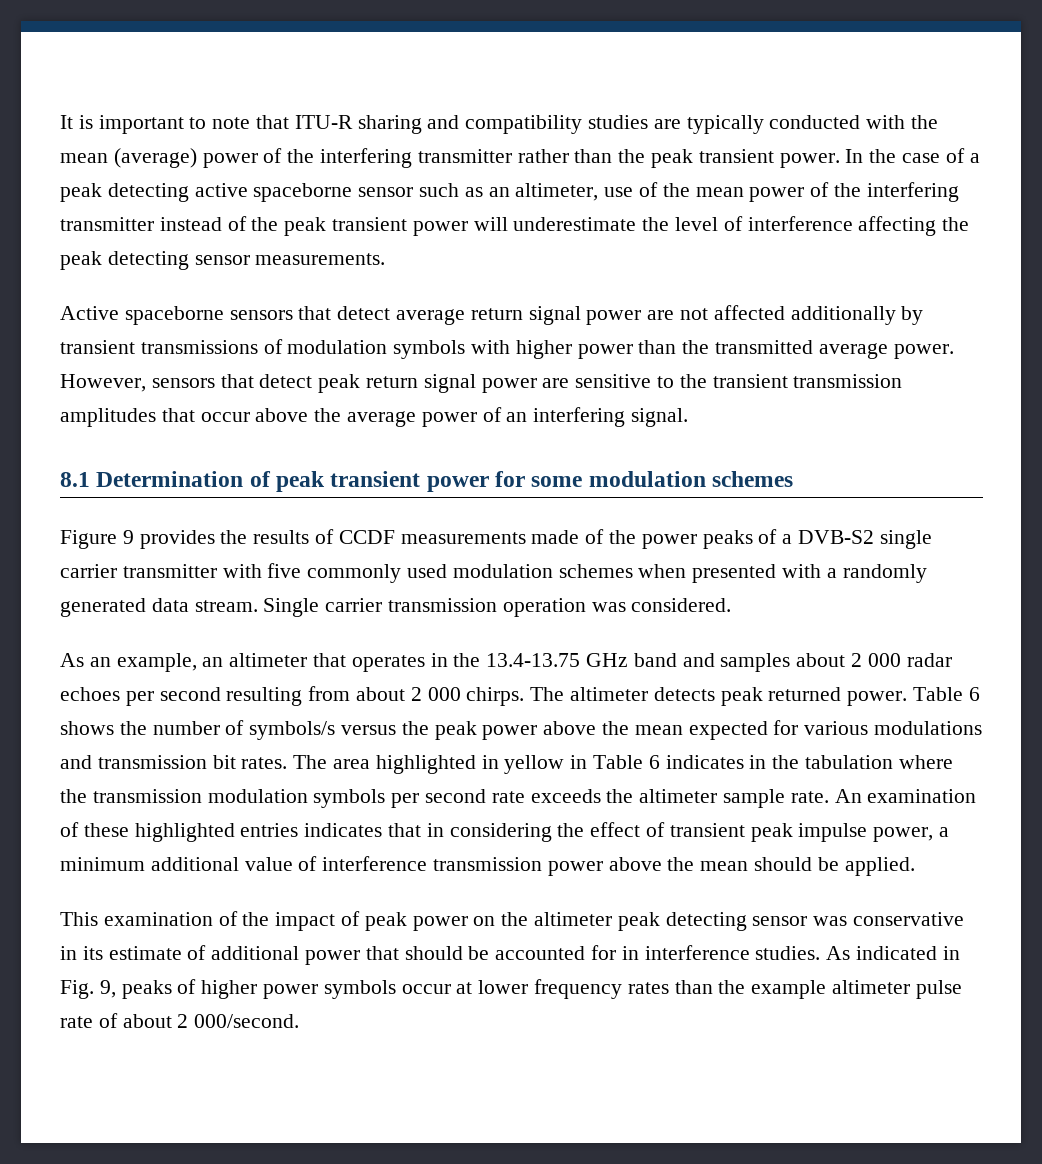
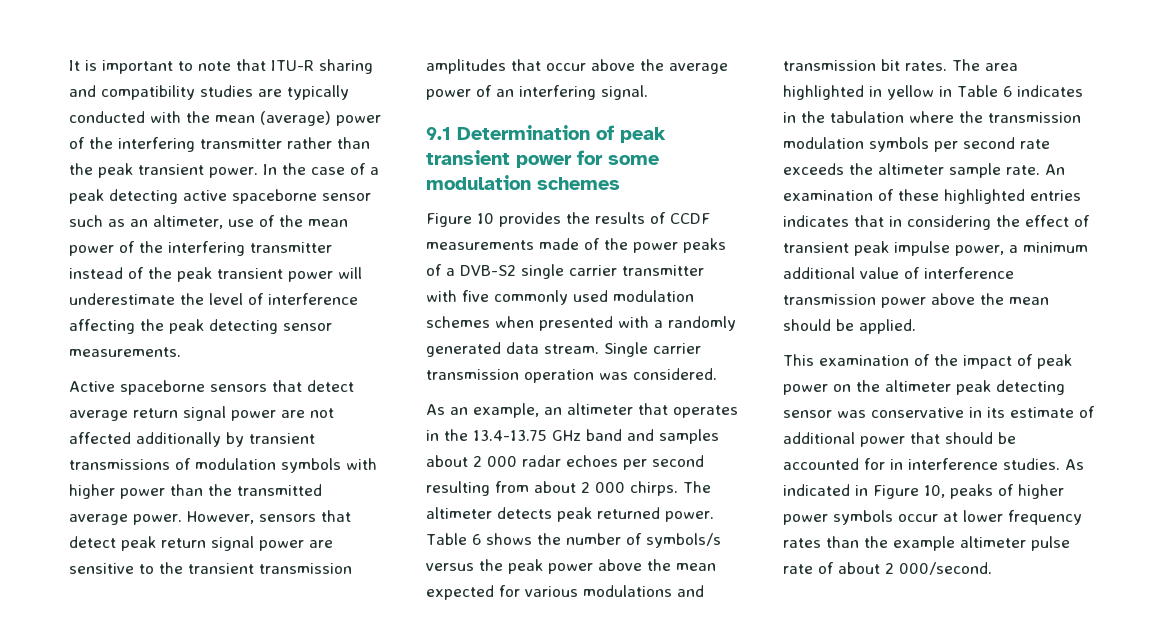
[60,472,90,487] 8.1 -> [426,127,451,140] 9.1
[122,530,134,544] 9 -> [477,213,494,224] 10
[60,980,116,999] Fig. 9, -> [873,485,945,499] Figure 10,

